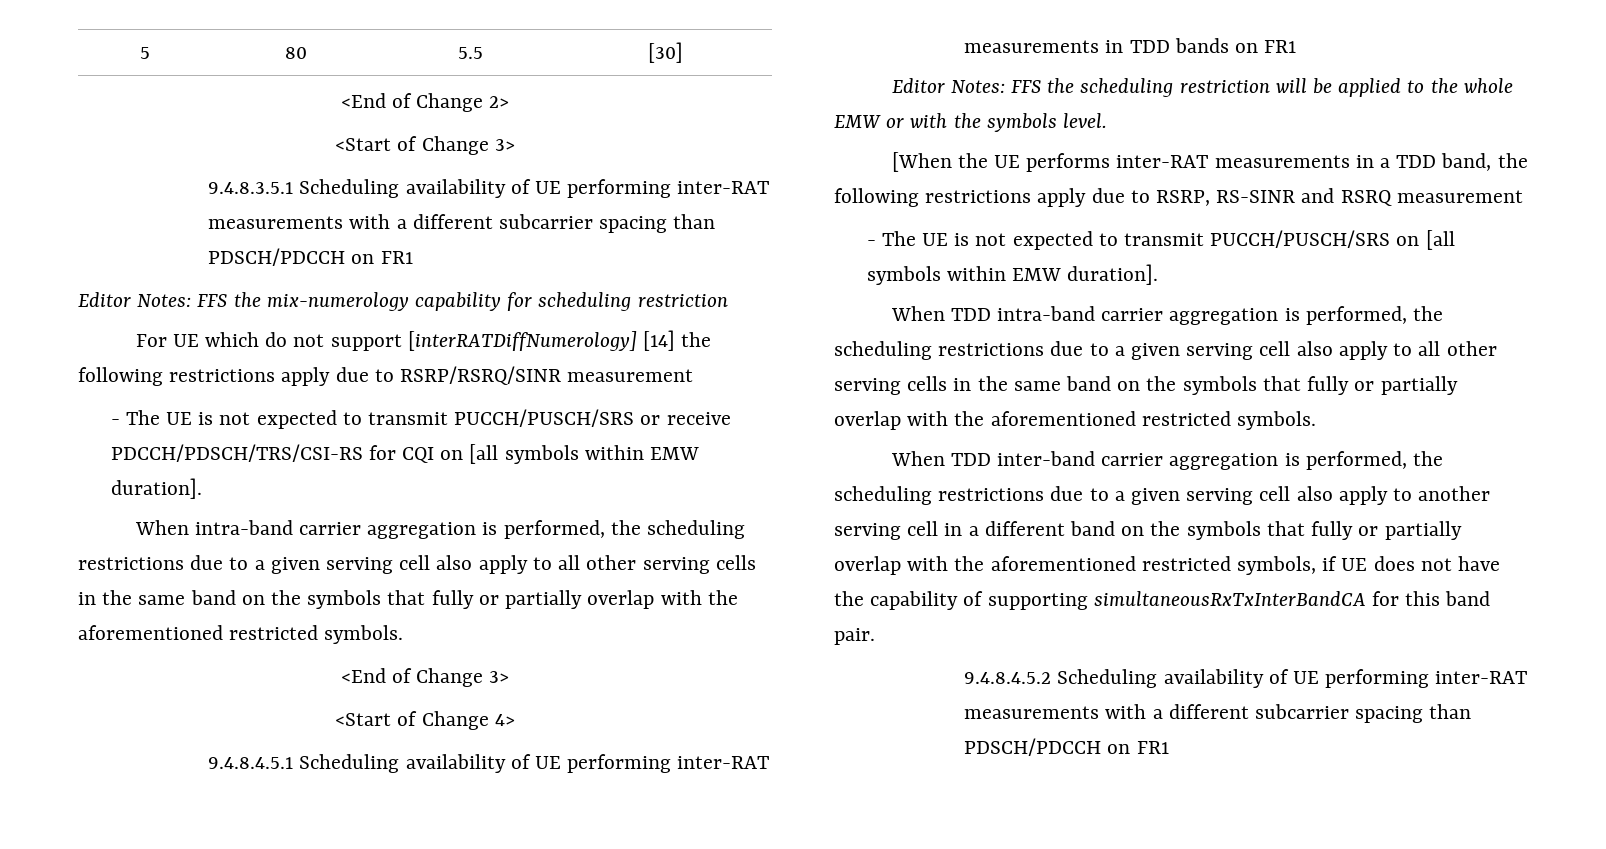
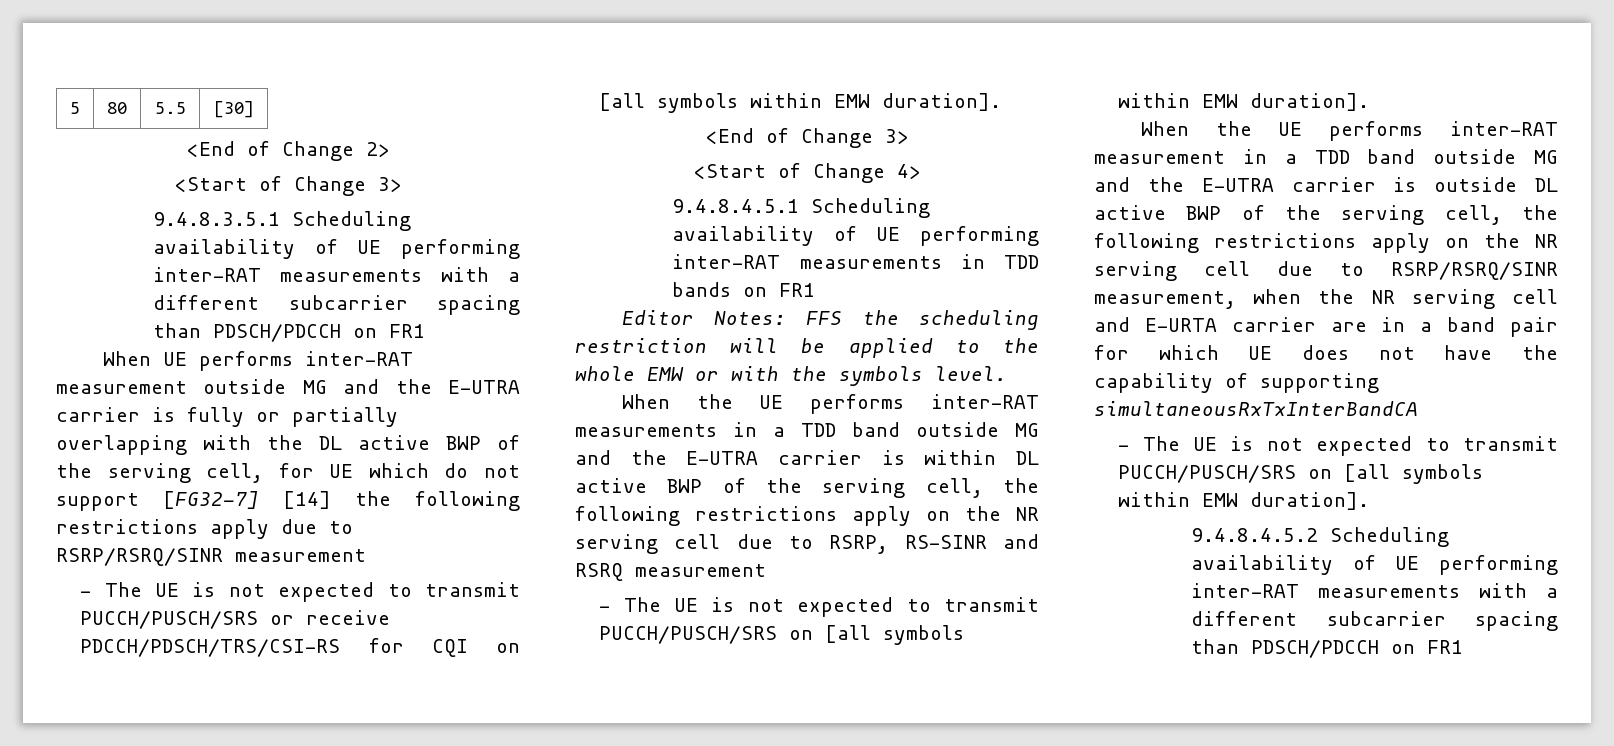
[78,292,728,311] [135,334,167,347] Editor Notes: FFS the mix-numerology capability for scheduling restriction // For -> [102,351,413,371] [56,379,520,394] [56,407,398,427] [56,435,520,455] [56,463,314,483] When UE performs inter-RAT measurement outside MG and the E-UTRA carrier is fully or partially overlapping with the DL active BWP of the serving cell, for
[407,331,637,351] [interRATDiffNumerology] -> [163,491,259,509] [FG32-7]
[134,520,746,539] [78,555,756,574] [78,590,738,609] [78,625,404,644] // When intra-band carrier aggregation is performed, the scheduling restrictions due to a given serving cell also apply to all other serving cells in the same band on the symbols that fully or partially overlap with the aforementioned restricted symbols. -> (1002, 102) none
[891,152,952,172] [When -> [621,394,670,409] When
[1441,153,1528,171] [834,188,1087,207] band, the following restrictions apply -> [852,422,1039,437] [575,450,1039,465] [575,478,1039,498] [575,506,1039,526] [575,534,721,554] band outside MG and the E-UTRA carrier is within DL active BWP of the serving cell, the following restrictions apply on the NR serving cell
[950,306,1444,325] [834,341,1497,360] [834,376,1458,395] [834,411,1317,430] [890,451,1444,470] [834,486,1491,505] [834,521,1462,540] [834,556,1338,575] TDD intra-band carrier aggregation is performed, the scheduling restrictions due to a given serving cell also apply to all other serving cells in the same band on the symbols that fully or partially overlap with the aforementioned restricted symbols. // When TDD inter-band carrier aggregation is performed, the scheduling restrictions due to a given serving cell also apply to another serving cell in a different band on the symbols that fully or partially overlap with the aforementioned restricted symbols, if -> [1215,121,1558,141] [1094,149,1558,164] [1094,177,1558,192] [1094,205,1558,225] [1094,233,1558,253] [1094,261,1558,281] [1094,289,1558,309] [1094,317,1558,337] [1094,345,1219,360] the UE performs inter-RAT measurement in a TDD band outside MG and the E-UTRA carrier is outside DL active BWP of the serving cell, the following restrictions apply on the NR serving cell due to RSRP/RSRQ/SINR measurement, when the NR serving cell and E-URTA carrier are in a band pair for which
[1372,591,1491,606] [834,628,875,645] for this band pair. -> [1118,436,1558,456] [1118,464,1484,484] [1118,492,1370,510] // - The UE is not expected to transmit PUCCH/PUSCH/SRS on [all symbols within EMW duration].

